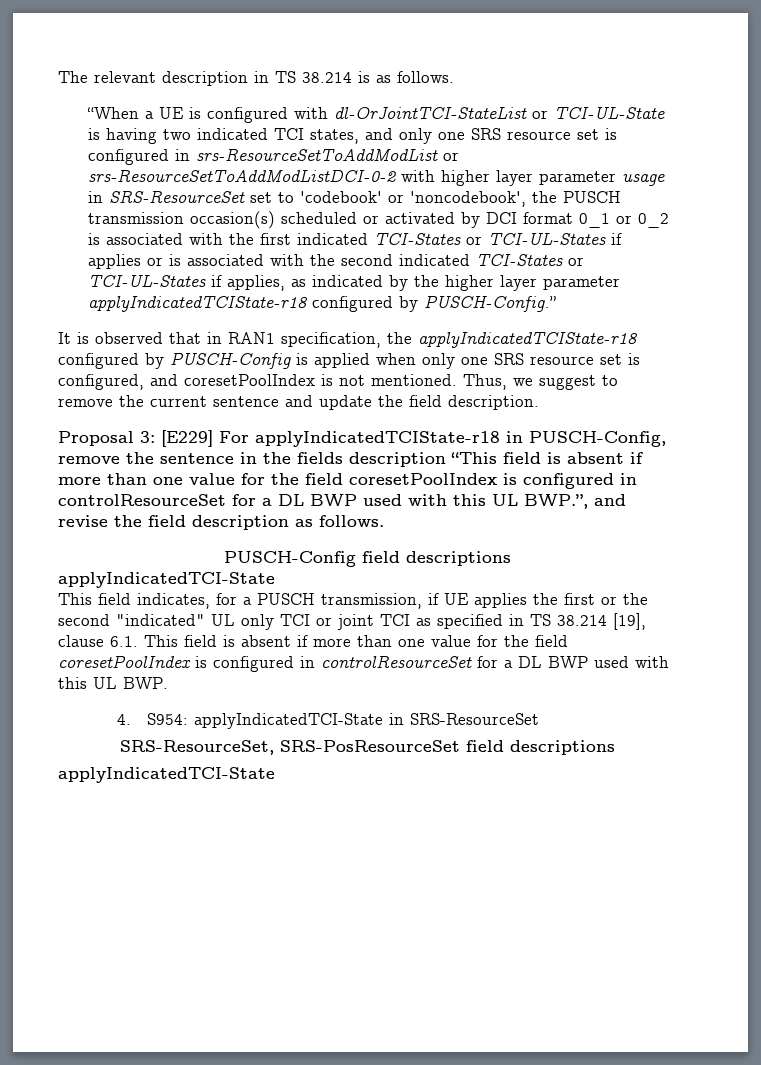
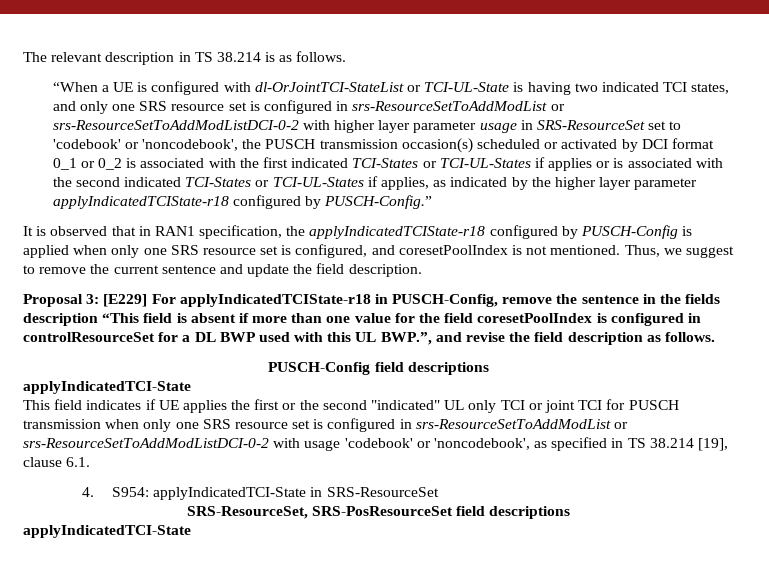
[137,593,422,609] indicates, for a PUSCH transmission, -> [86,400,142,410] indicates
(410, 620) none -> [606,399,679,410] [23,418,629,432] [23,438,530,451] for PUSCH transmission when only one SRS resource set is configured in srs-ResourceSetToAddModList or srs-ResourceSetToAddModListDCI-0-2 with usage 'codebook' or 'noncodebook',
[144,635,568,647] [58,655,669,672] [58,677,168,689] This field is absent if more than one value for the field coresetPoolIndex is configured in controlResourceSet for a DL BWP used with this UL BWP. -> (91, 462) none

